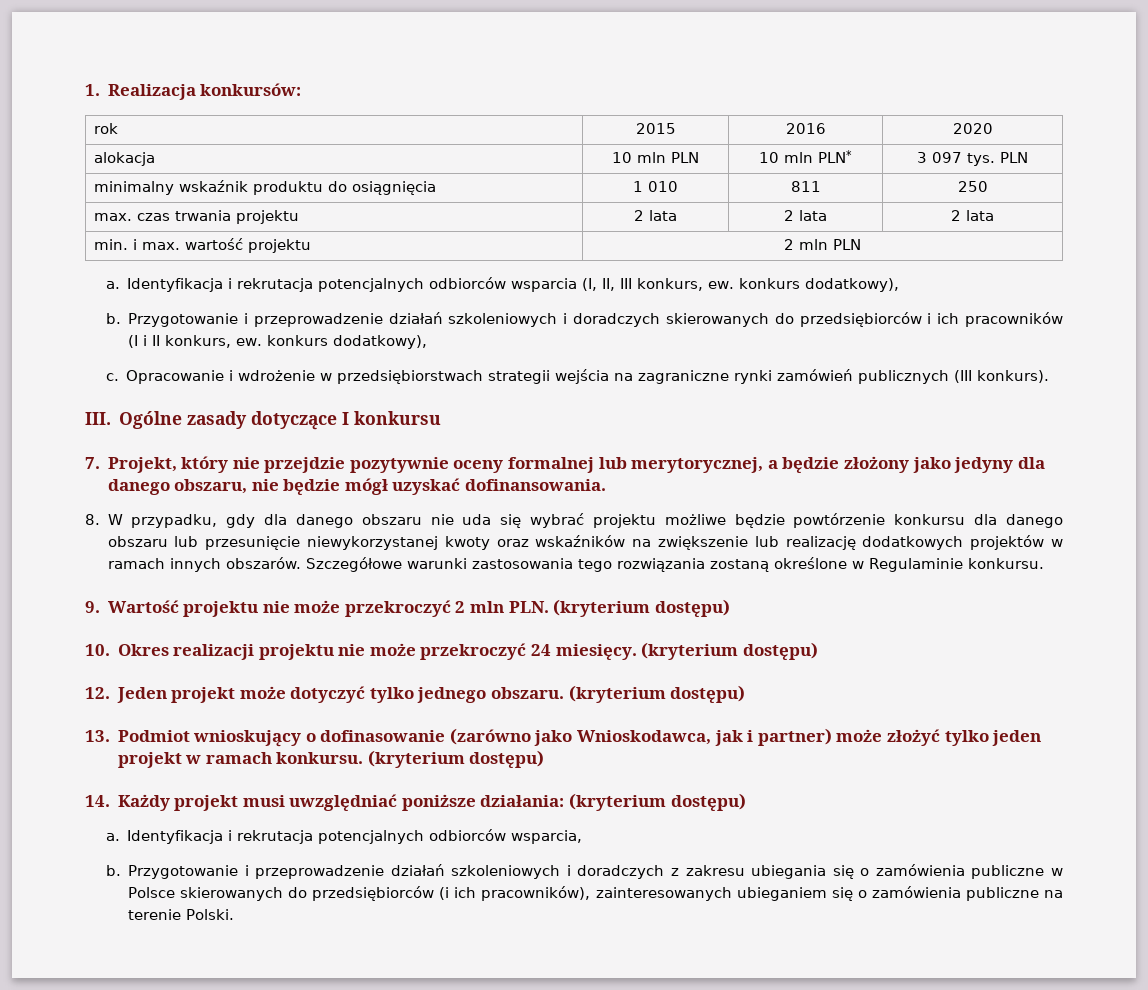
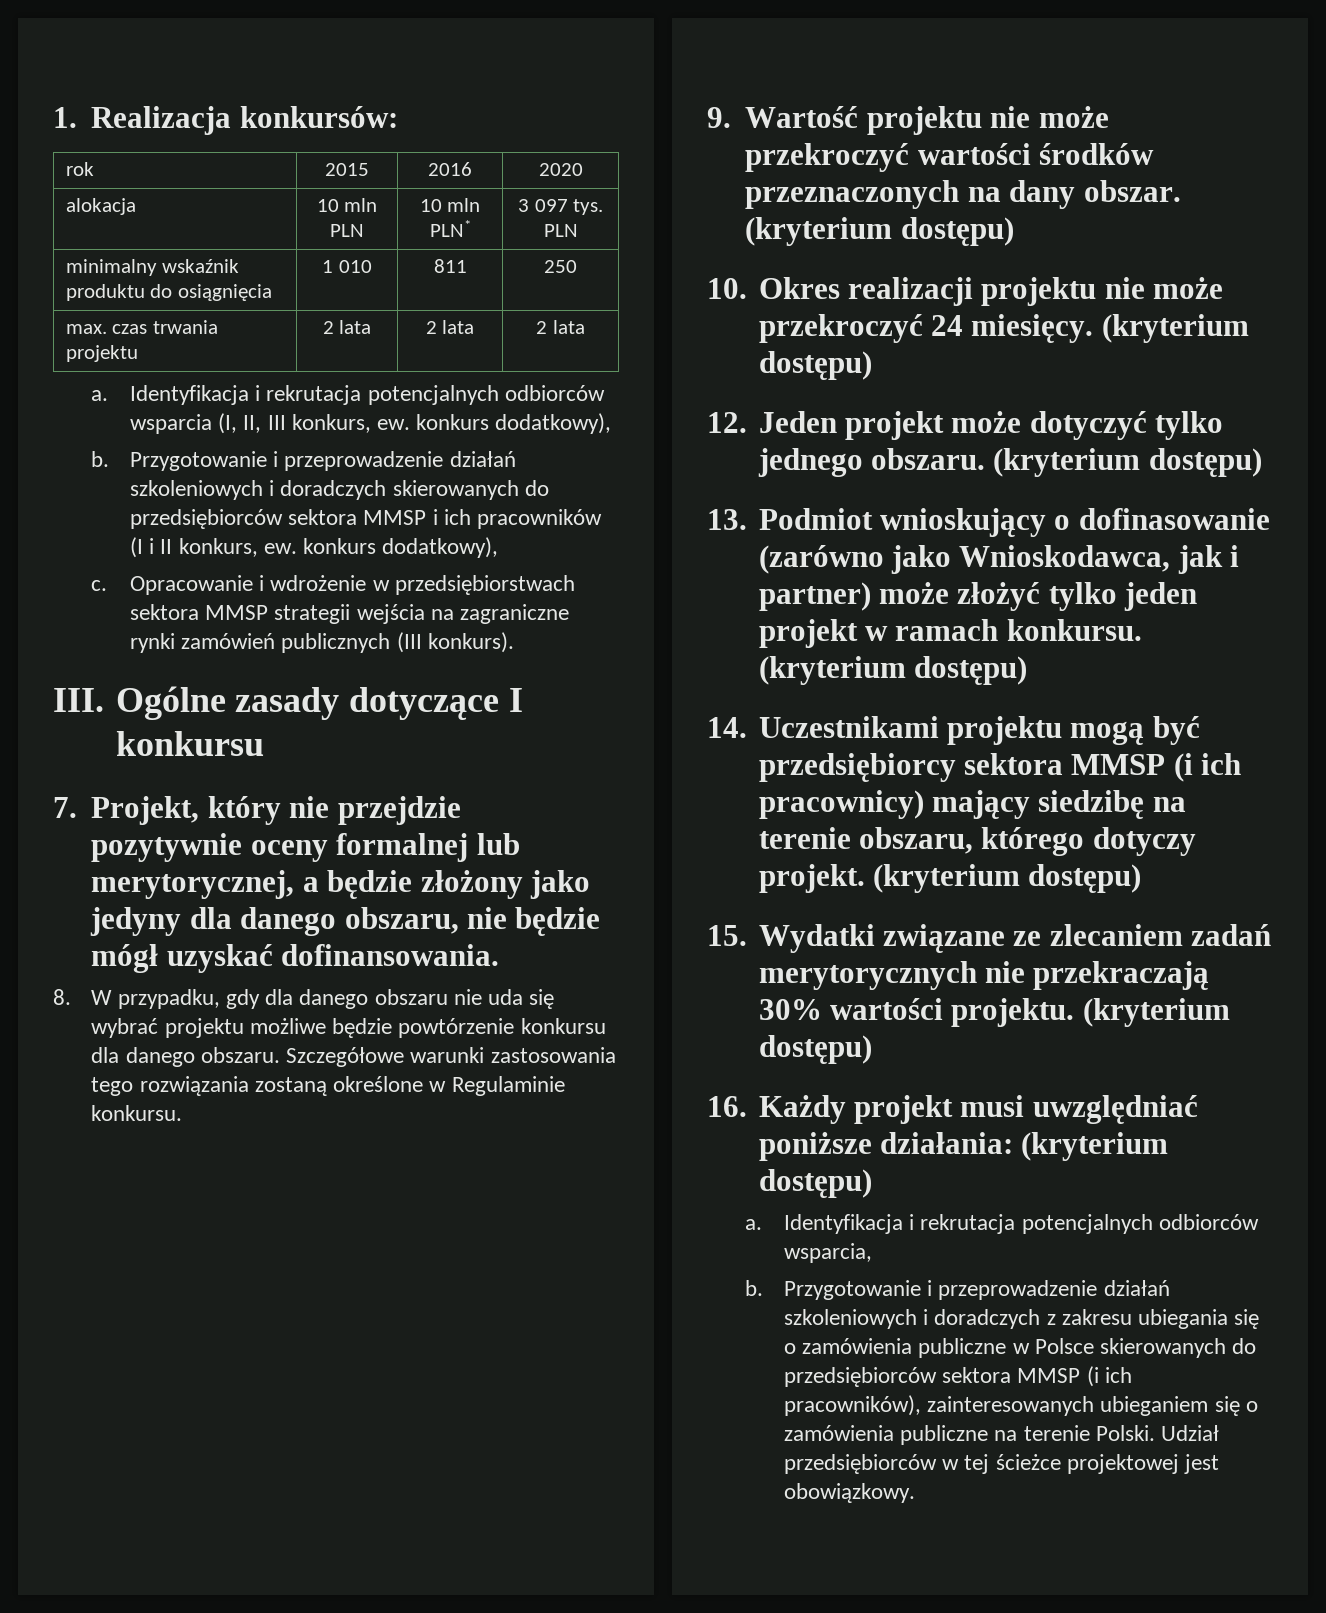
[93,238,311,253] [784,239,861,250] // min. i max. wartość projektu | 2 mln PLN -> (585, 327) none
(922, 319) none -> [288,509,427,525] sektora MMSP
(484, 377) none -> [129,604,269,620] sektora MMSP
[107,535,1063,550] [107,557,302,572] obszaru lub przesunięcie niewykorzystanej kwoty oraz wskaźników na zwiększenie lub realizację dodatkowych projektów w ramach innych obszarów. -> [200,1047,280,1063] obszaru.
[455,601,549,613] 2 mln PLN. -> [917,143,1155,165] [745,180,1181,209] wartości środków przeznaczonych na dany obszar.
(110, 801) none -> [758,716,1200,745] [758,753,1241,782] [758,790,1186,819] [758,827,1196,856] [758,864,1142,893] [707,924,1271,953] [758,961,1210,990] [758,998,1230,1027] [758,1035,872,1064] [707,1096,747,1117] Uczestnikami projektu mogą być przedsiębiorcy sektora MMSP (i ich pracownicy) mający siedzibę na terenie obszaru, którego dotyczy projekt. (kryterium dostępu) // 15. Wydatki związane ze zlecaniem zadań merytorycznych nie przekraczają 30% wartości projektu. (kryterium dostępu) // 16.
(435, 893) none -> [942,1367,1081,1383] sektora MMSP
(235, 914) none -> [1161,1425,1220,1441] [783,1454,1220,1474] [783,1483,915,1503] Udział przedsiębiorców w tej ścieżce projektowej jest obowiązkowy.

